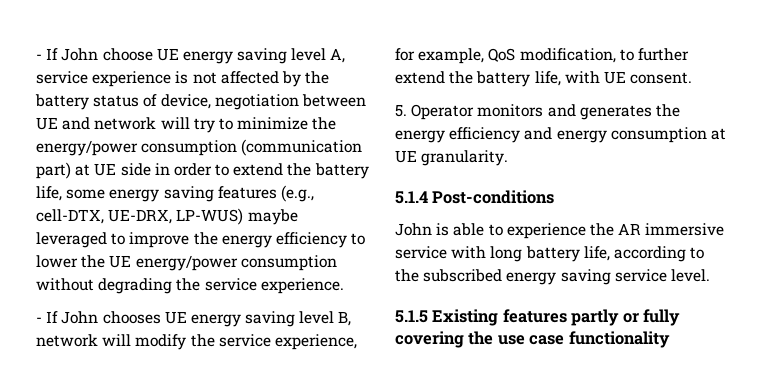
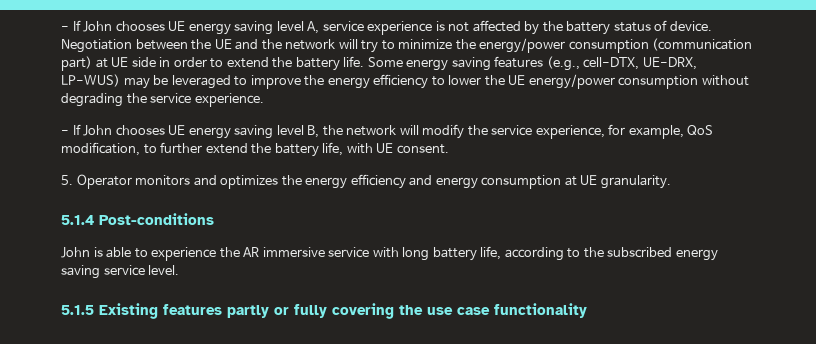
[36,48,153,61] - If John choose -> [61,20,165,32] - If John chooses
[160,94,366,110] device, negotiation between -> [669,21,712,32] [61,39,212,53] device. Negotiation between the
(91, 123) none -> [261,39,282,50] the
[36,186,106,201] life, some -> [343,56,403,67] life. Some
[247,209,298,225] maybe -> [123,75,169,89] may be
(352, 318) none -> [322,125,343,136] the
[579,105,652,120] generates -> [220,175,279,189] optimizes

